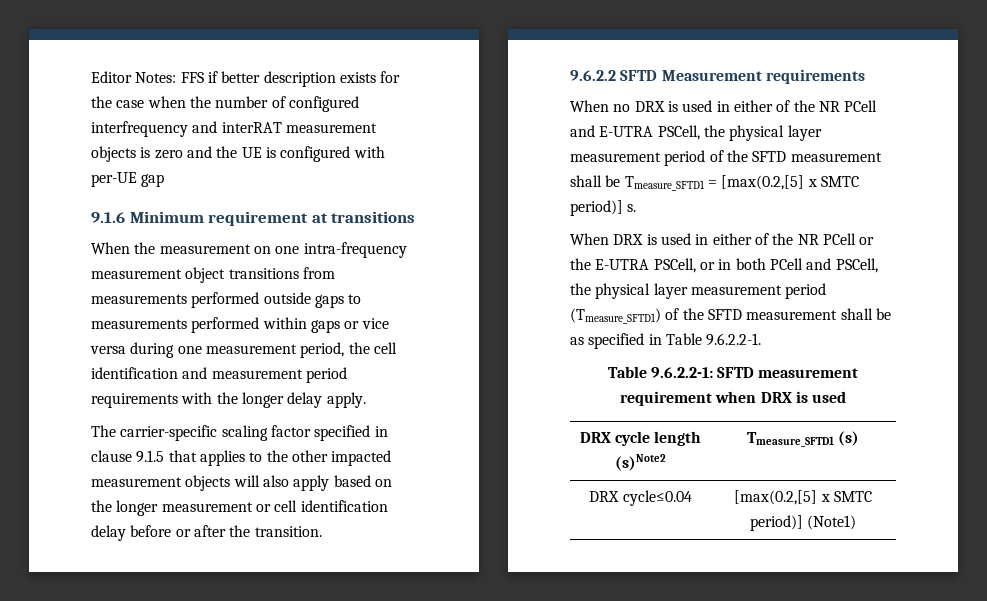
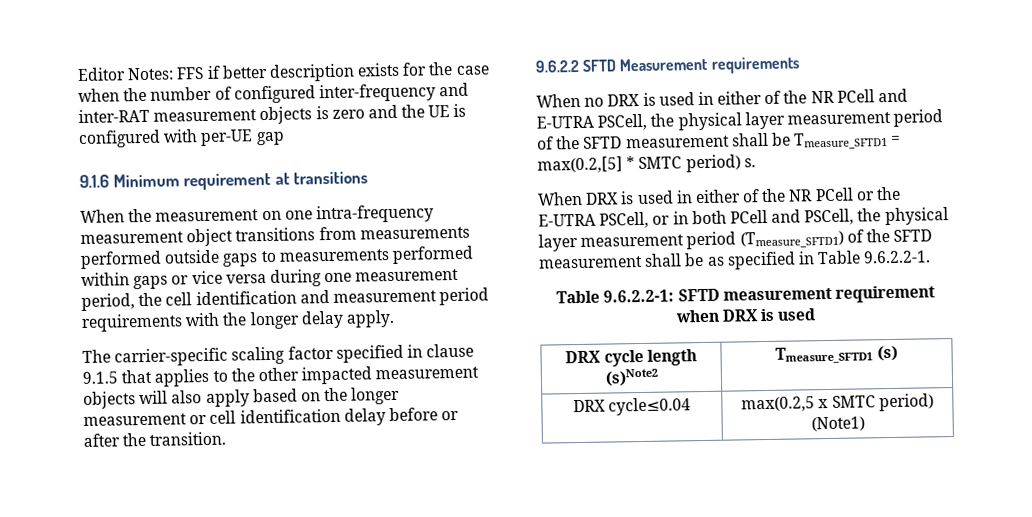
[91,121,282,137] interfrequency and interRAT -> [318,82,470,103] [78,108,150,124] inter-frequency and inter-RAT
[721,175,859,190] [570,200,623,216] [max(0.2,[5] x SMTC period)] -> [537,154,741,174] max(0.2,[5] * SMTC period)
[734,490,872,505] [749,515,803,531] [max(0.2,[5] x SMTC period)] -> [741,393,934,413] max(0.2,5 x SMTC period)

